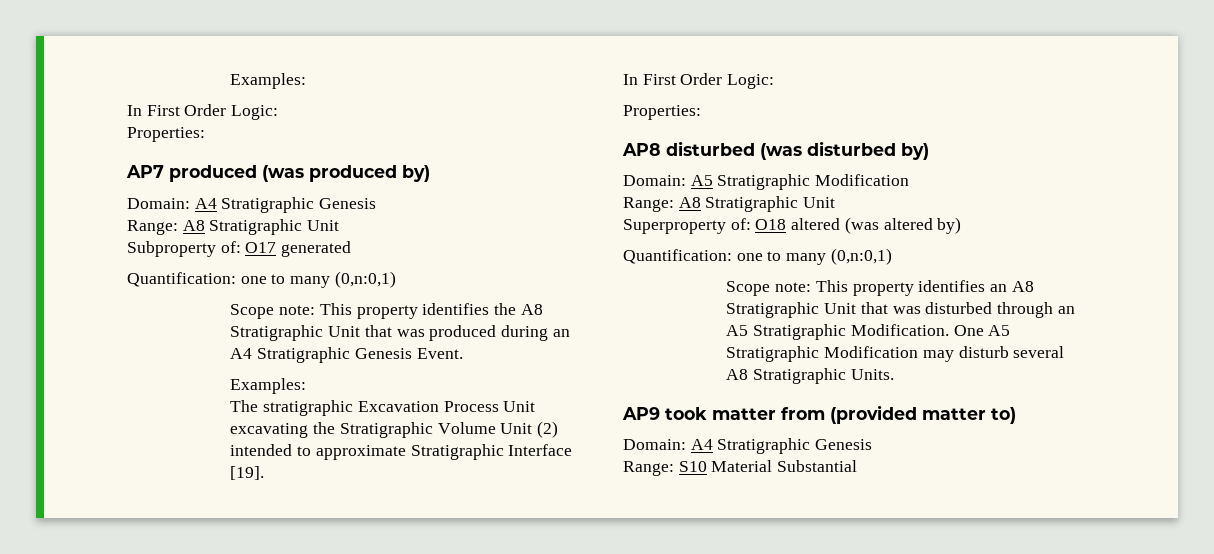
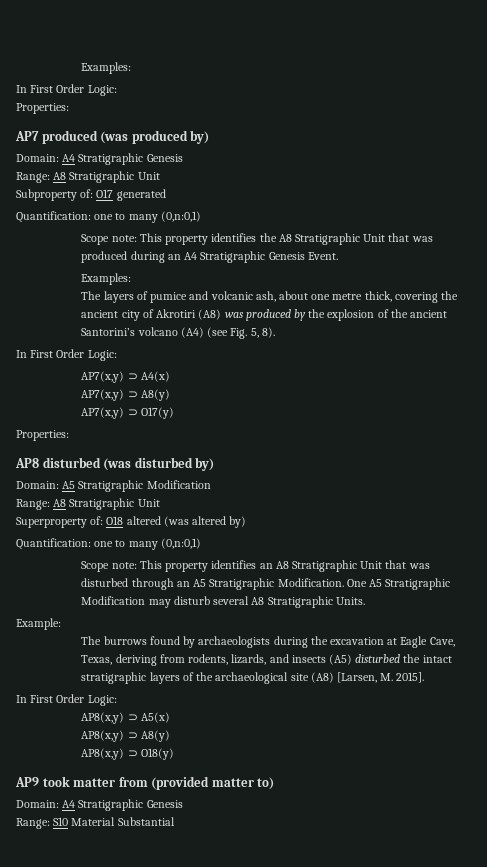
[263,400,536,416] [230,421,558,438] [230,444,573,460] [230,466,265,480] [623,73,775,89] stratigraphic Excavation Process Unit excavating the Stratigraphic Volume Unit (2) intended to approximate Stratigraphic Interface [19]. // In First Order Logic: -> [103,291,459,303] [81,309,448,321] [81,327,275,339] [16,349,117,361] [81,371,170,383] [81,389,170,401] [81,407,174,419] layers of pumice and volcanic ash, about one metre thick, covering the ancient city of Akrotiri (A8) was produced by the explosion of the ancient Santorini’s volcano (A4) (see Fig. 5, 8). // In First Order Logic: // AP7(x,y) ⊃ A4(x) // AP7(x,y) ⊃ A8(y) // AP7(x,y) ⊃ O17(y)
(894, 374) none -> [16,618,61,630] [81,636,455,648] [81,654,452,666] [81,672,425,684] [16,694,117,706] [81,712,170,724] [81,730,170,742] [81,748,174,760] // Example: // The burrows found by archaeologists during the excavation at Eagle Cave, Texas, deriving from rodents, lizards, and insects (A5) disturbed the intact stratigraphic layers of the archaeological site (A8) [Larsen, M. 2015]. // In First Order Logic: // AP8(x,y) ⊃ A5(x) // AP8(x,y) ⊃ A8(y) // AP8(x,y) ⊃ O18(y)

